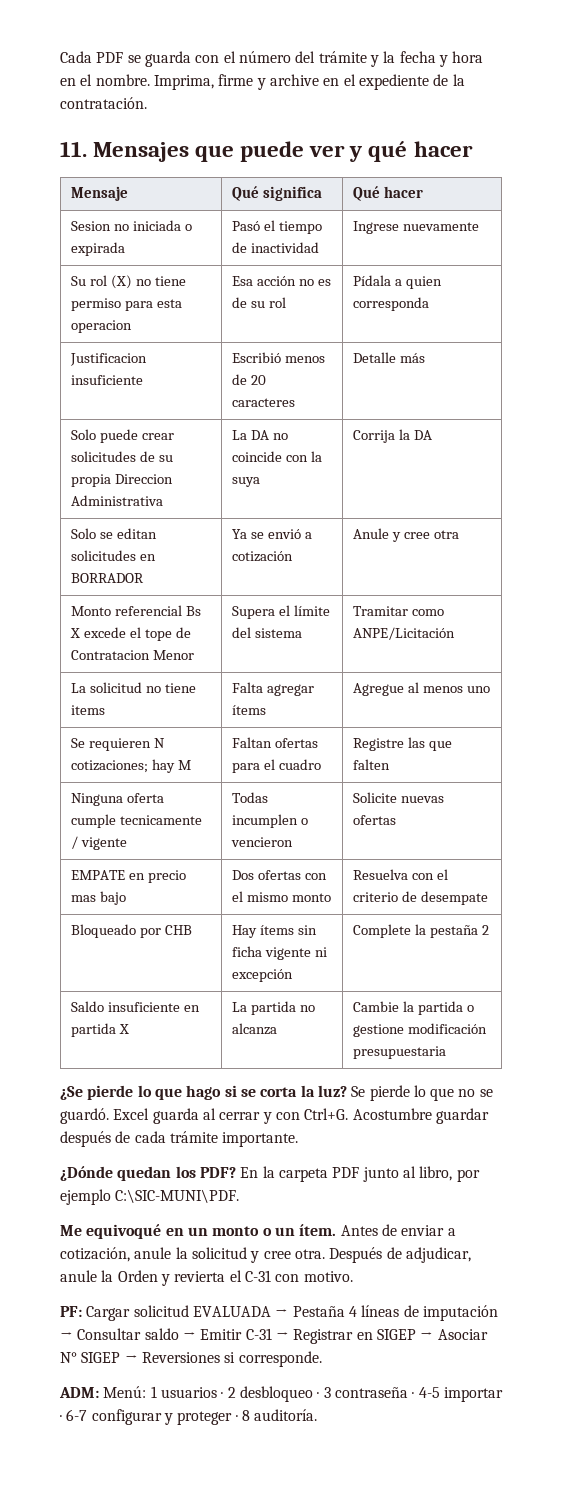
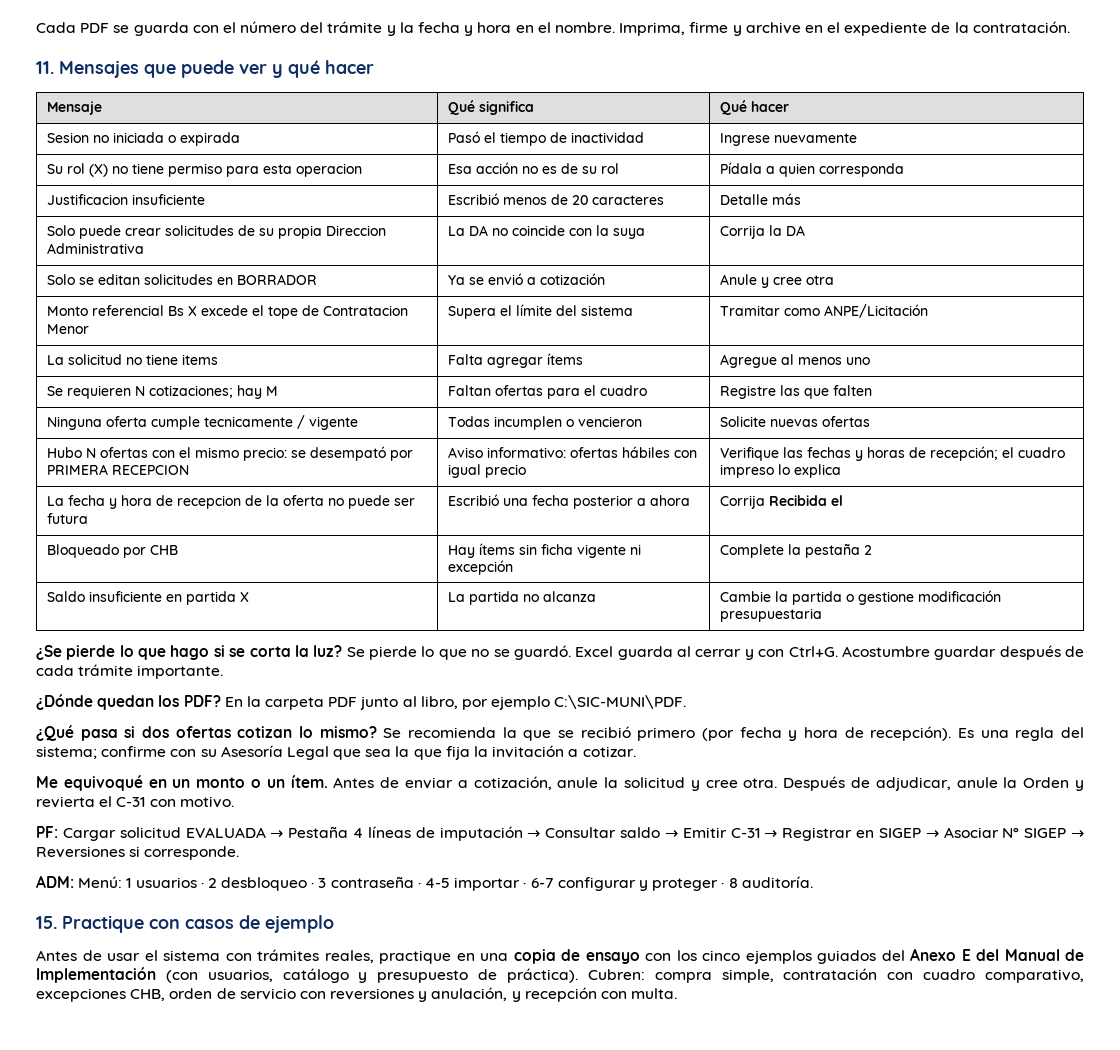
[71,870,187,883] [71,891,127,905] [232,870,328,880] [232,891,332,902] [353,869,449,880] [353,891,489,905] EMPATE en precio mas bajo | Dos ofertas con el mismo monto | Resuelva con el criterio de desempate -> [46,446,413,461] [46,464,189,475] [447,446,697,458] [447,464,526,478] [719,446,1065,461] [719,464,841,478] [46,495,415,509] [46,513,88,524] [447,494,690,509] [719,495,843,509] Hubo N ofertas con el mismo precio: se desempató por PRIMERA RECEPCION | Aviso informativo: ofertas hábiles con igual precio | Verifique las fechas y horas de recepción; el cuadro impreso lo explica // La fecha y hora de recepcion de la oferta no puede ser futura | Escribió una fecha posterior a ahora | Corrija Recibida el
(240, 1196) none -> [36,725,1084,741] [36,745,636,760] // ¿Qué pasa si dos ofertas cotizan lo mismo? Se recomienda la que se recibió primero (por fecha y hora de recepción). Es una regla del sistema; confirme con su Asesoría Legal que sea la que fija la invitación a cotizar.
(318, 1415) none -> [36,915,334,933] [36,948,1084,964] [36,967,1084,983] [36,987,678,1002] // 15. Practique con casos de ejemplo // Antes de usar el sistema con trámites reales, practique en una copia de ensayo con los cinco ejemplos guiados del Anexo E del Manual de Implementación (con usuarios, catálogo y presupuesto de práctica). Cubren: compra simple, contratación con cuadro comparativo, excepciones CHB, orden de servicio con reversiones y anulación, y recepción con multa.

